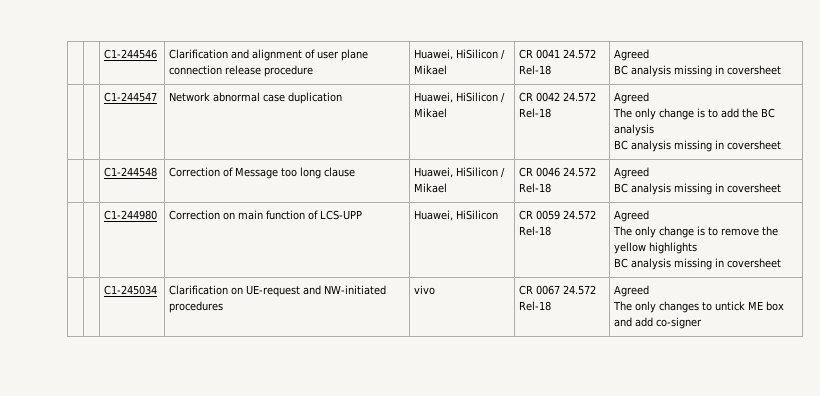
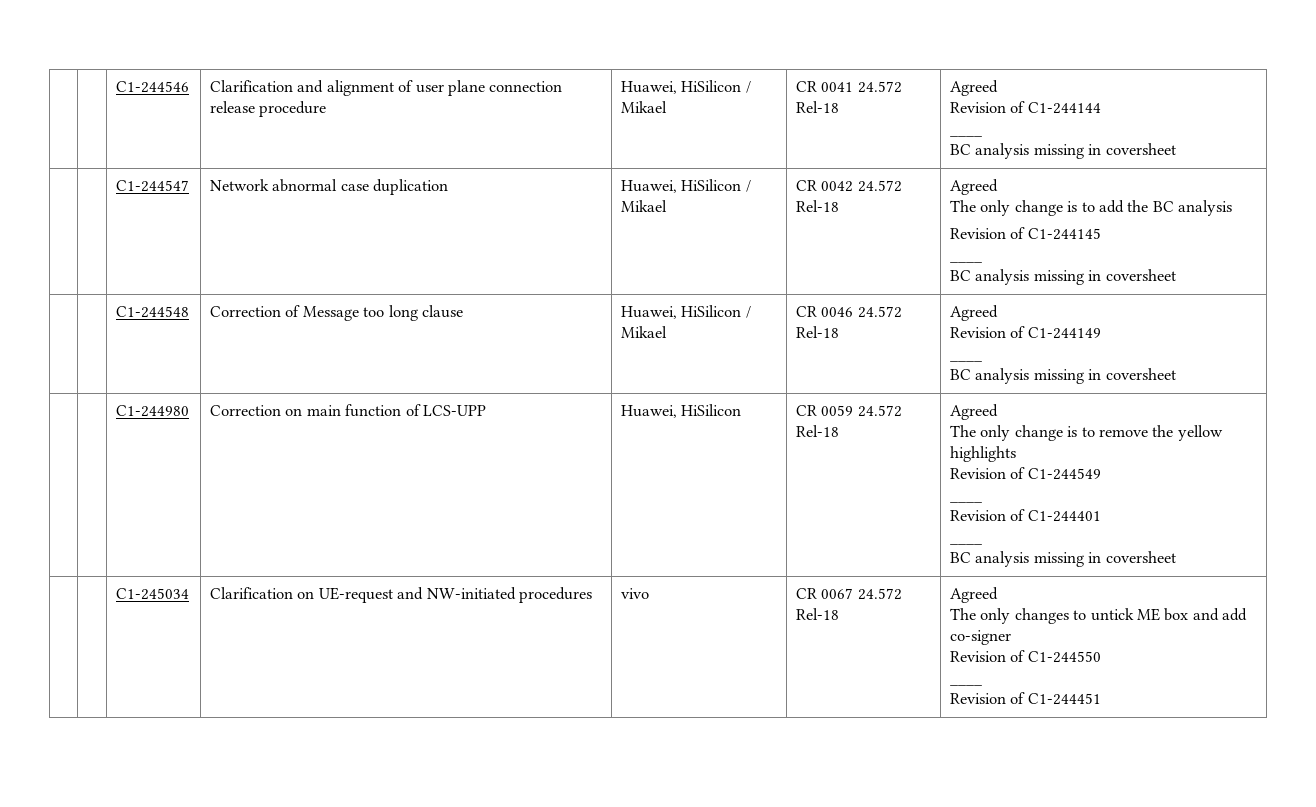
(650, 55) none -> [949,101,1101,114] [949,134,982,137] // Revision of C1-244144 // ____
(655, 130) none -> [949,227,1101,240] [949,260,982,263] // Revision of C1-244145 // ____
(650, 173) none -> [949,326,1101,339] [949,359,982,362] // Revision of C1-244149 // ____
(698, 248) none -> [949,467,1101,480] [949,500,982,503] [949,509,1101,522] [949,542,982,545] // Revision of C1-244549 // ____ // Revision of C1-244401 // ____
(703, 323) none -> [949,650,1101,663] [949,683,982,686] [949,692,1101,705] // Revision of C1-244550 // ____ // Revision of C1-244451

